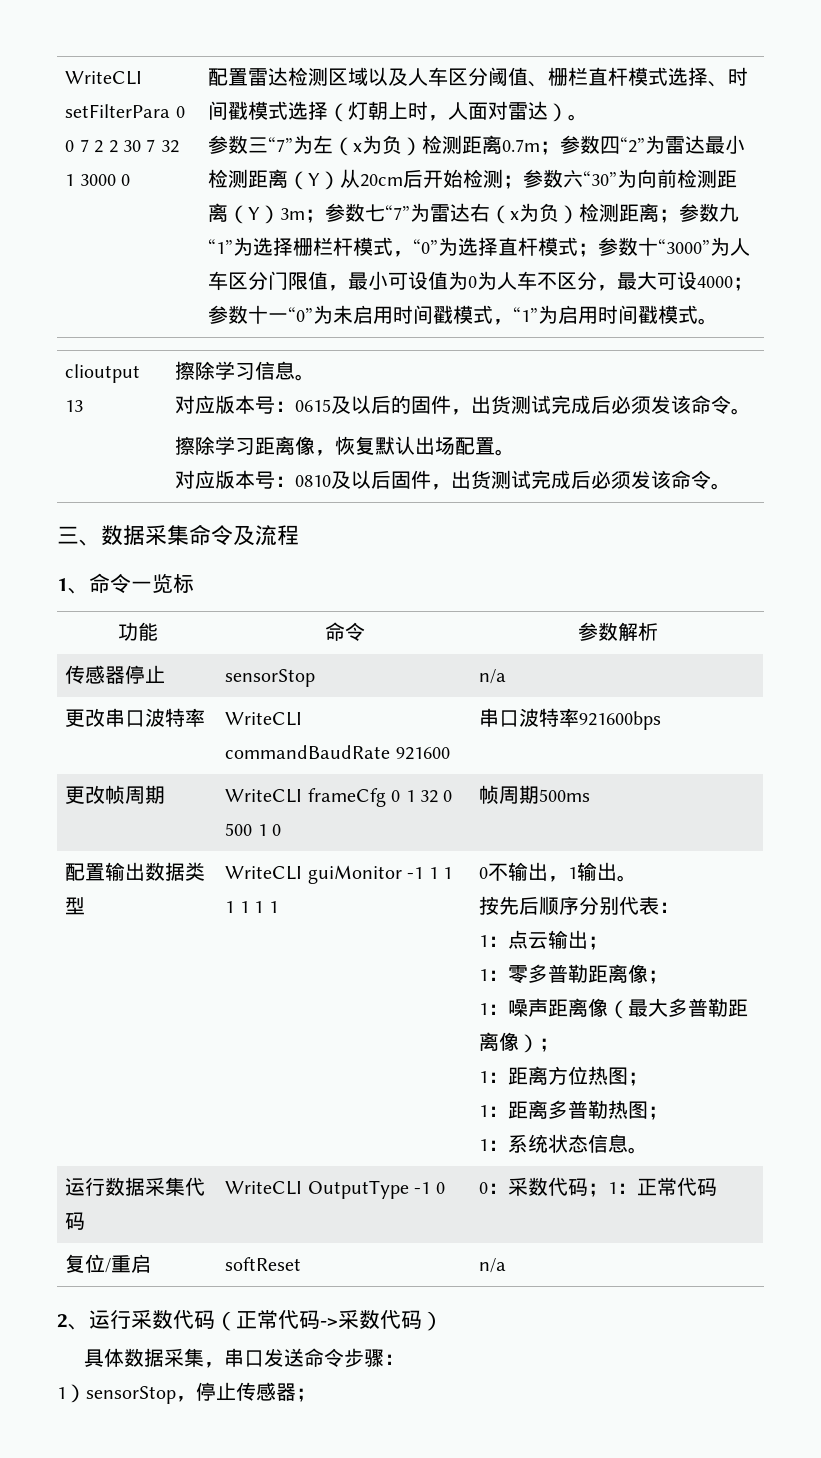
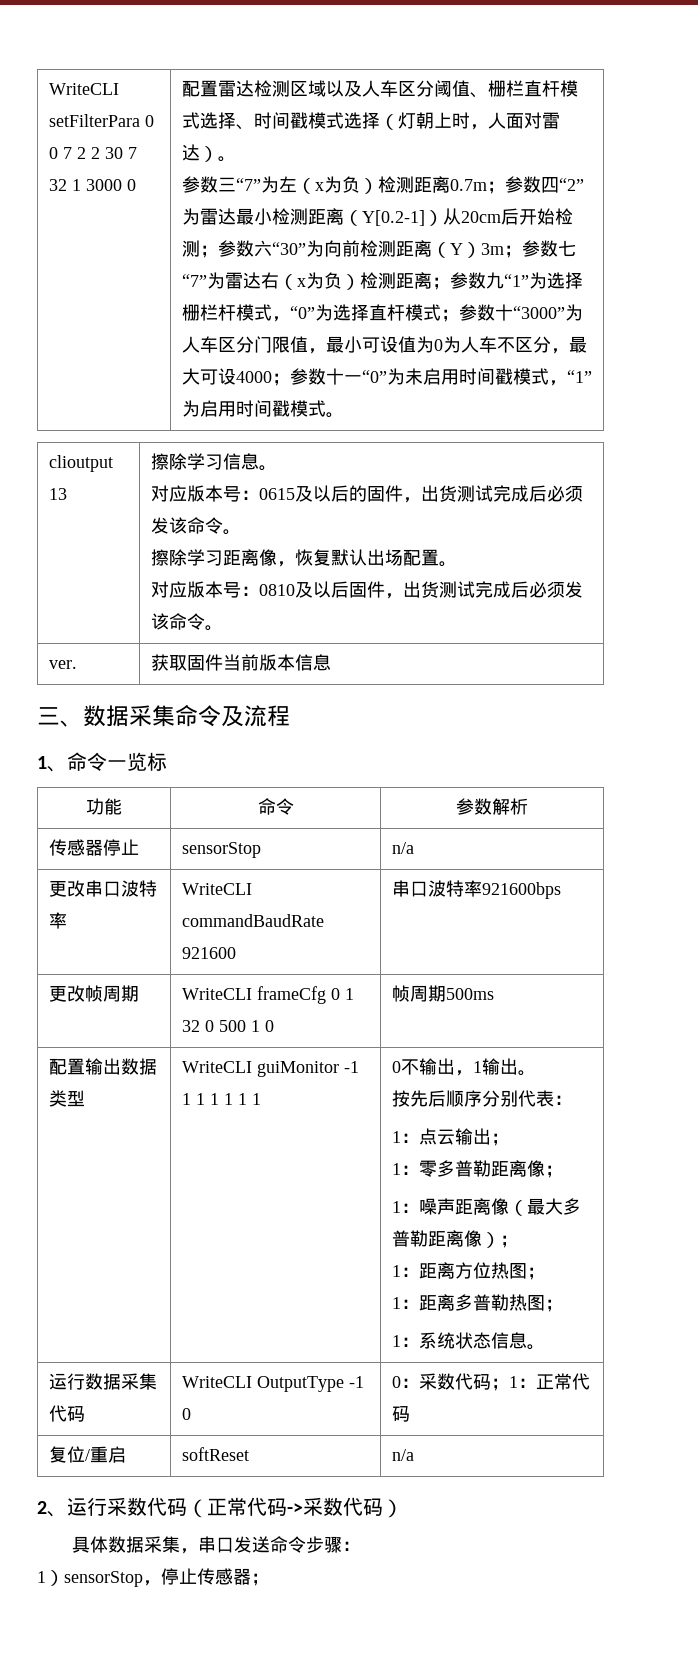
[308,173,321,186] Y -> [361,210,425,226] Y[0.2-1]
(732, 486) none -> [48,660,77,669] [150,654,331,671] // ver. | 获取固件当前版本信息

